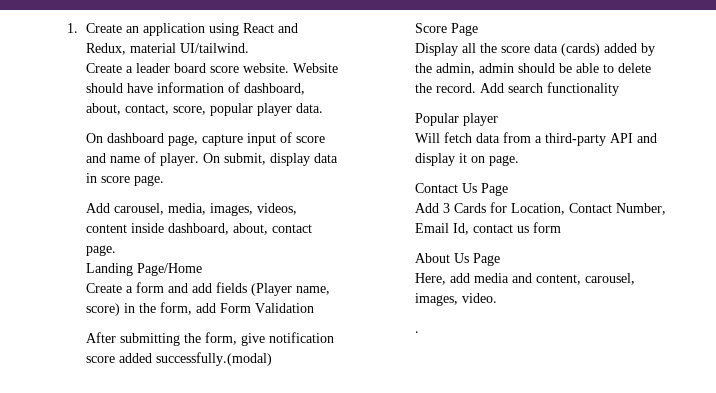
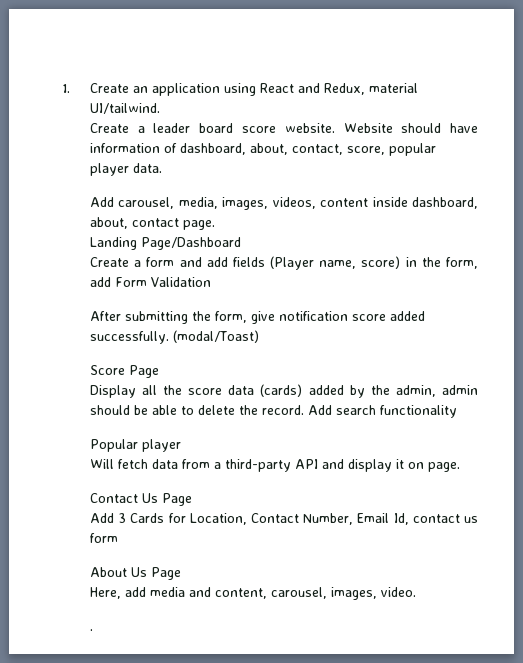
[86,132,326,146] [86,152,339,166] [86,173,165,186] // On dashboard page, capture input of score and name of player. On submit, display data in score page. -> (162, 168) none
[137,263,203,276] Page/Home -> [140,237,241,250] Page/Dashboard
[156,352,273,366] successfully.(modal) -> [89,330,259,344] successfully. (modal/Toast)

